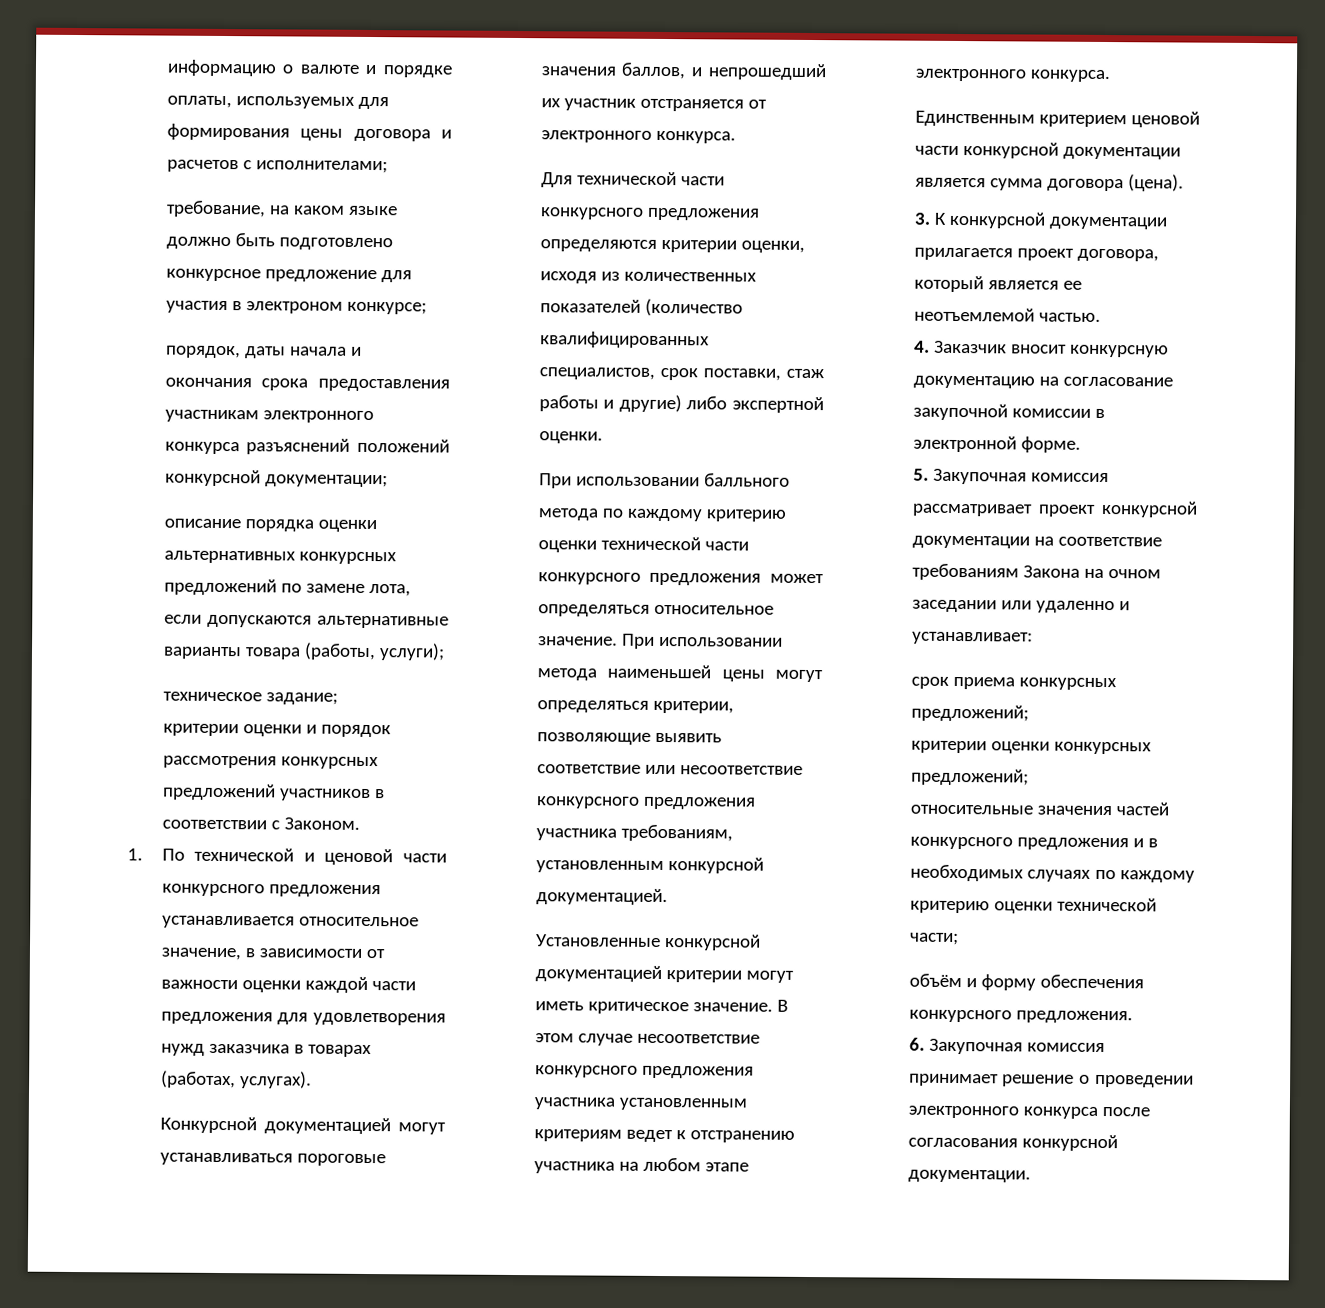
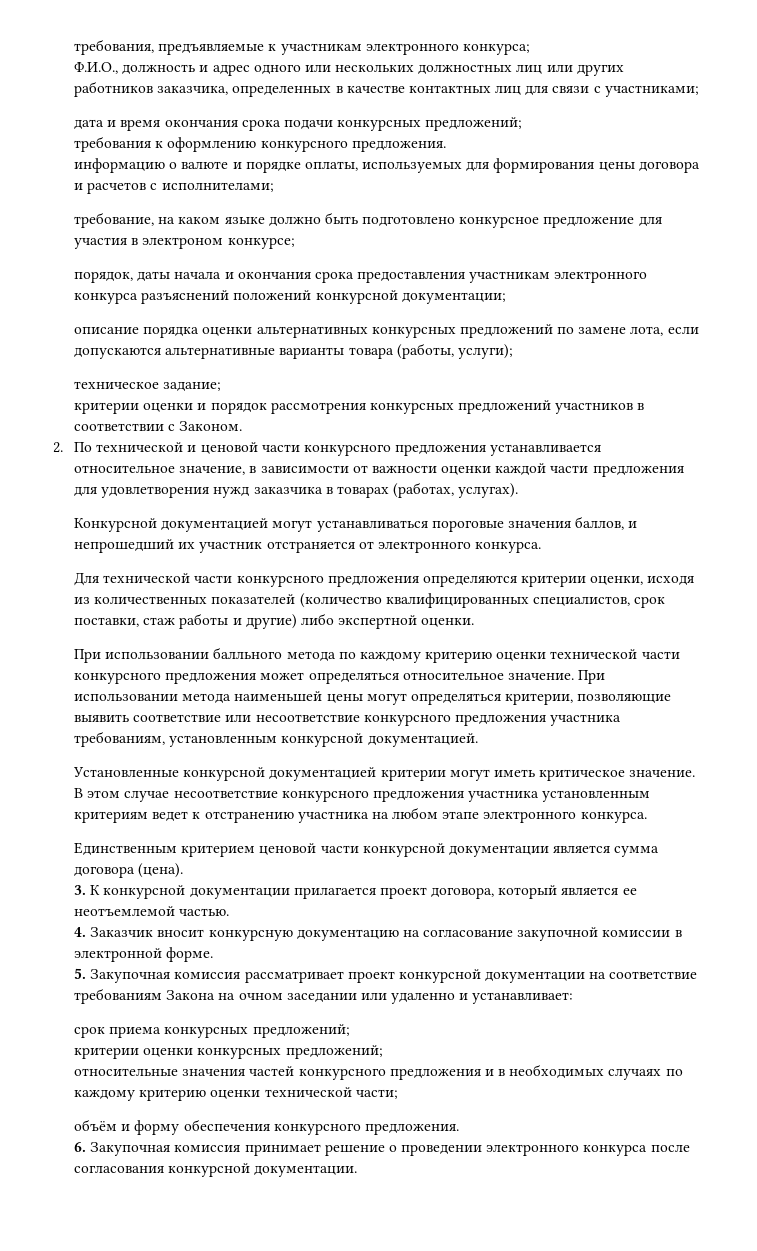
(166, 68) none -> [73,39,530,55] [73,62,624,76] [73,81,699,97] [73,117,523,131] [73,136,446,152] требования, предъявляемые к участникам электронного конкурса; // Ф.И.О., должность и адрес одного или нескольких должностных лиц или других работников заказчика, определенных в качестве контактных лиц для связи с участниками; // дата и время окончания срока подачи конкурсных предложений; // требования к оформлению конкурсного предложения. //
[127,848,143,861] 1. -> [53,442,63,453] 2.

